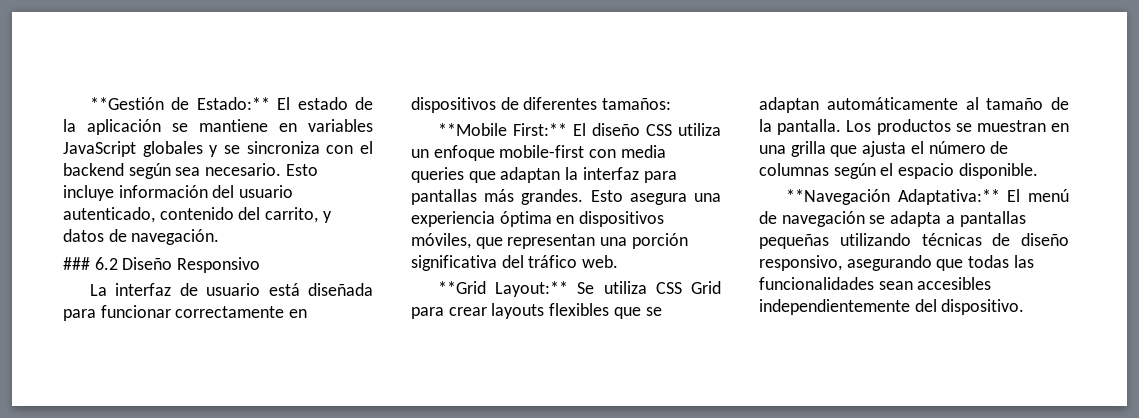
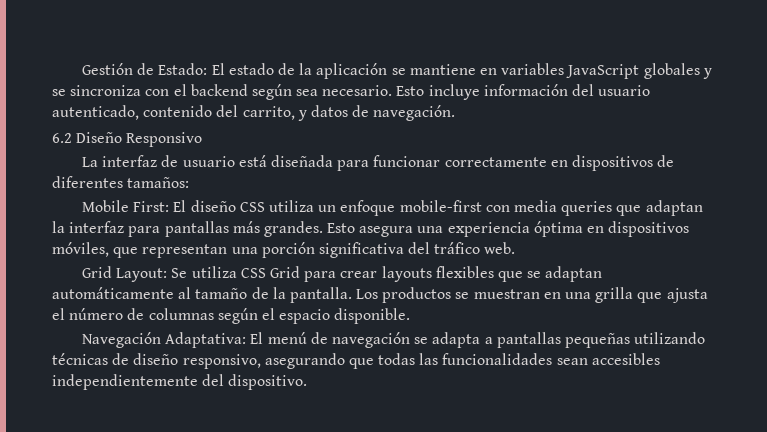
[89,97,270,110] **Gestión de Estado:** -> [82,63,208,75] Gestión de Estado:
[63,257,90,270] ### -> (456, 113) none
[437,123,567,136] **Mobile First:** -> [82,200,170,212] Mobile First:
[437,281,569,297] **Grid Layout:** -> [82,266,168,282] Grid Layout:
[785,189,1000,205] **Navegación Adaptativa:** -> [82,332,247,348] Navegación Adaptativa:

